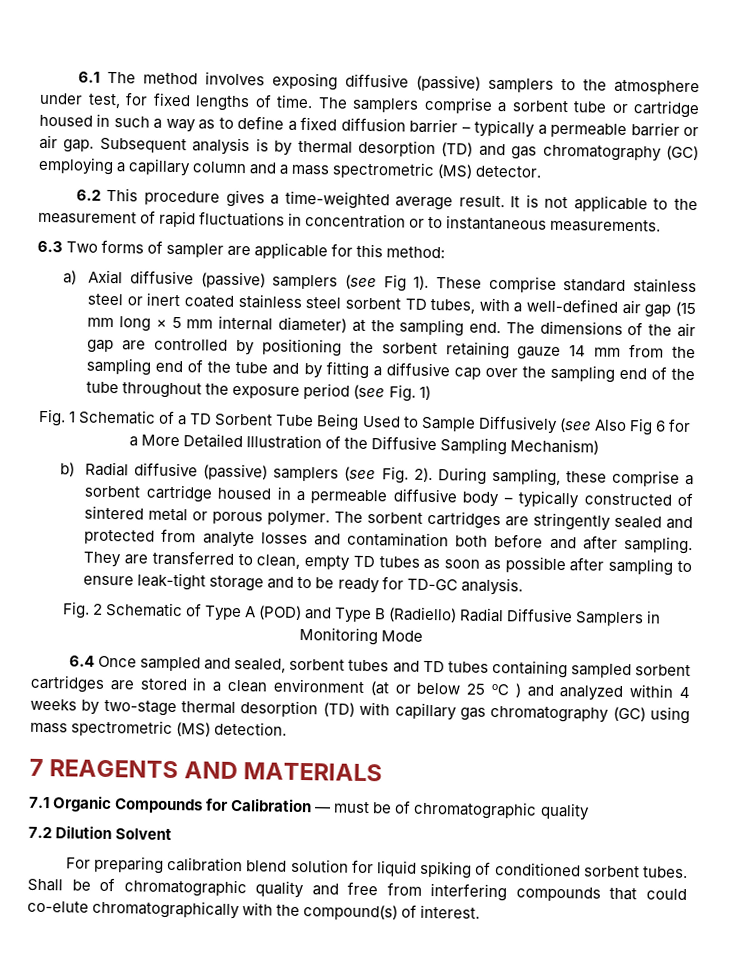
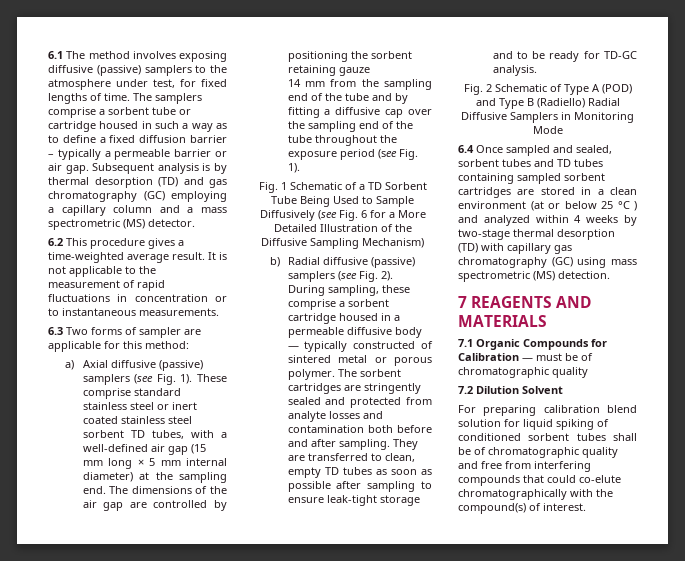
[383,274,407,292] Fig -> [156,374,176,385] Fig.
(562, 353) none -> (370, 71) //
[418,385,431,400] 1) -> [287,163,300,173] 1).
[593,418,653,436] Also Fig -> [338,210,358,221] Fig.
[503,497,513,504] – -> [287,346,299,349] —
[490,683,509,696] oC -> [617,201,630,209] °C
[642,866,688,879] [27,878,63,892] tubes. Shall -> [576,433,637,441] tubes shall

